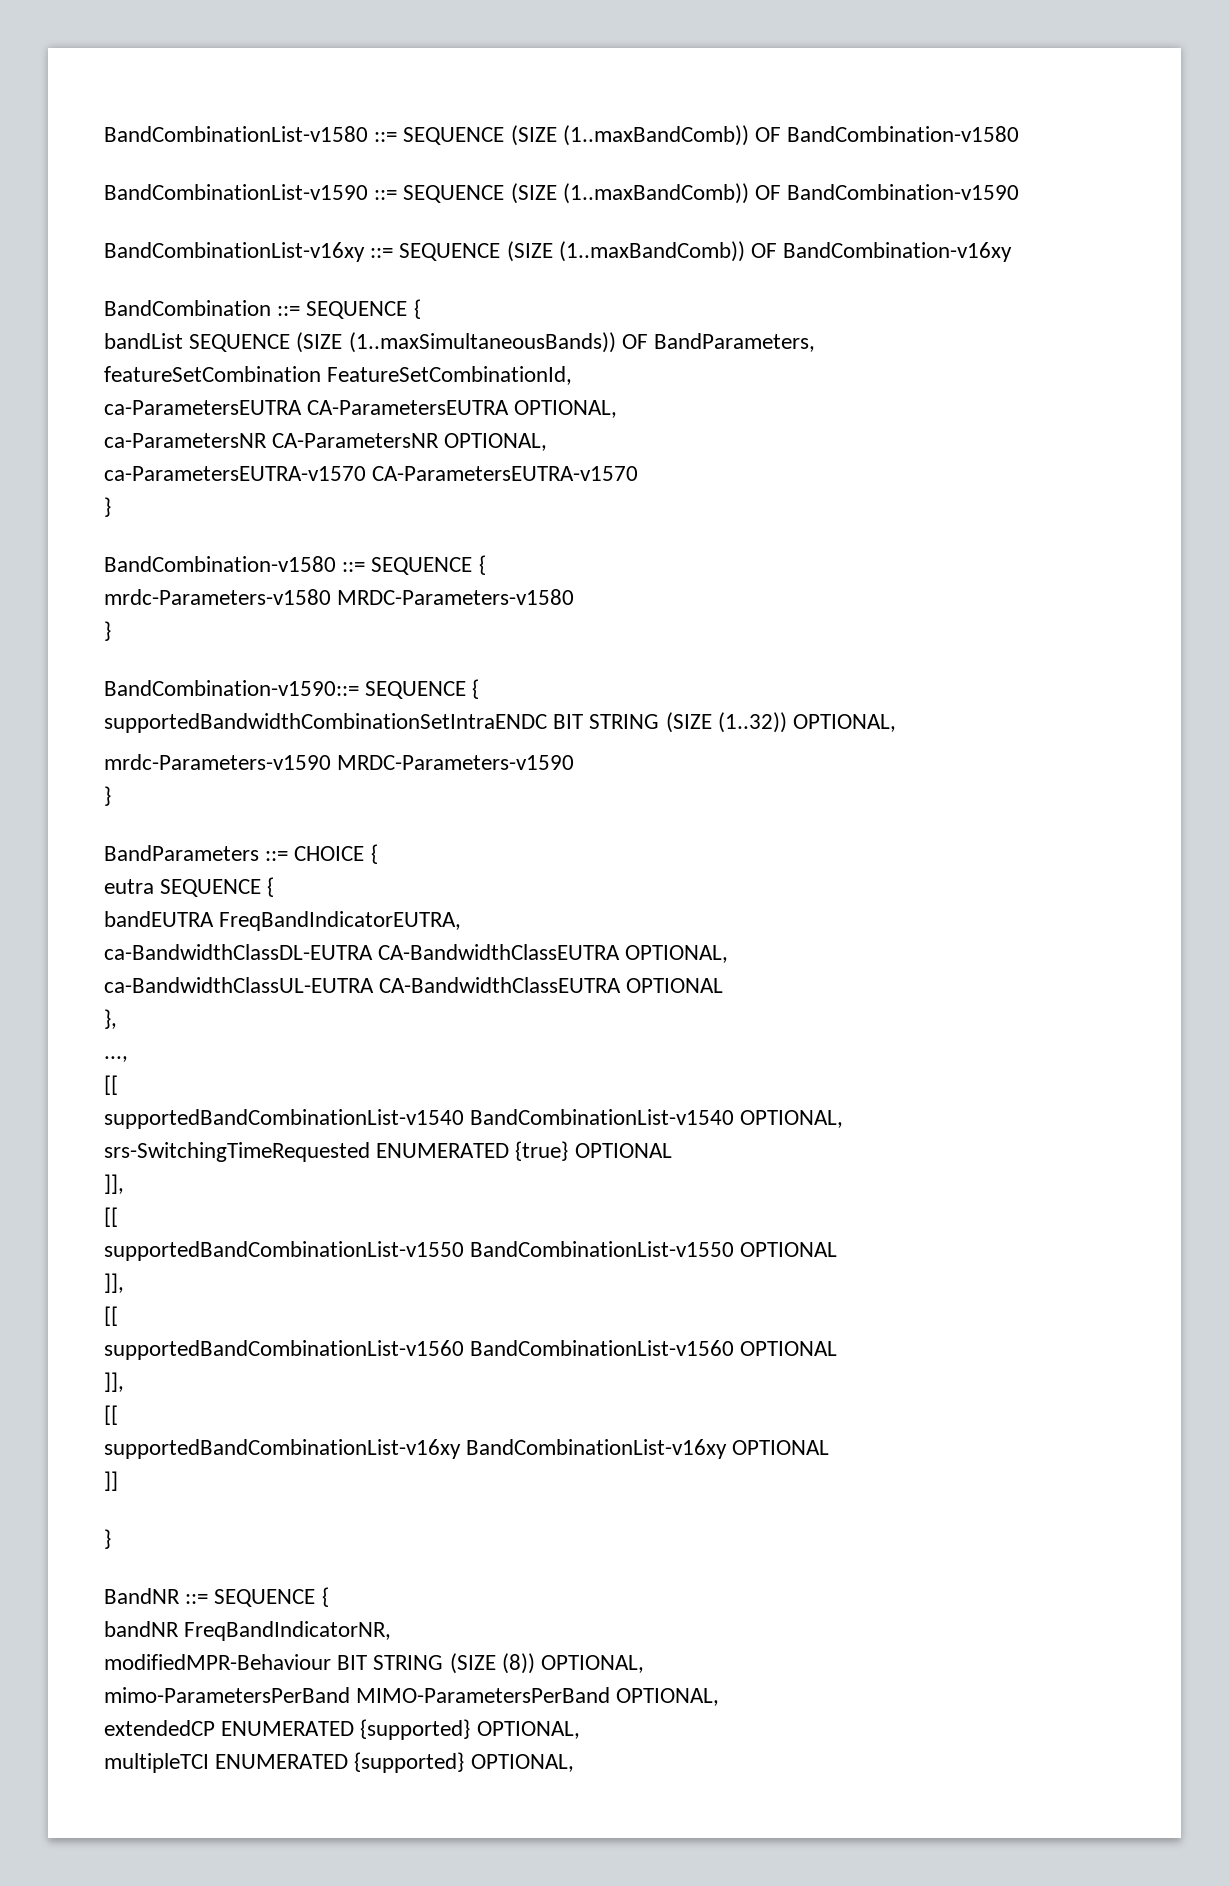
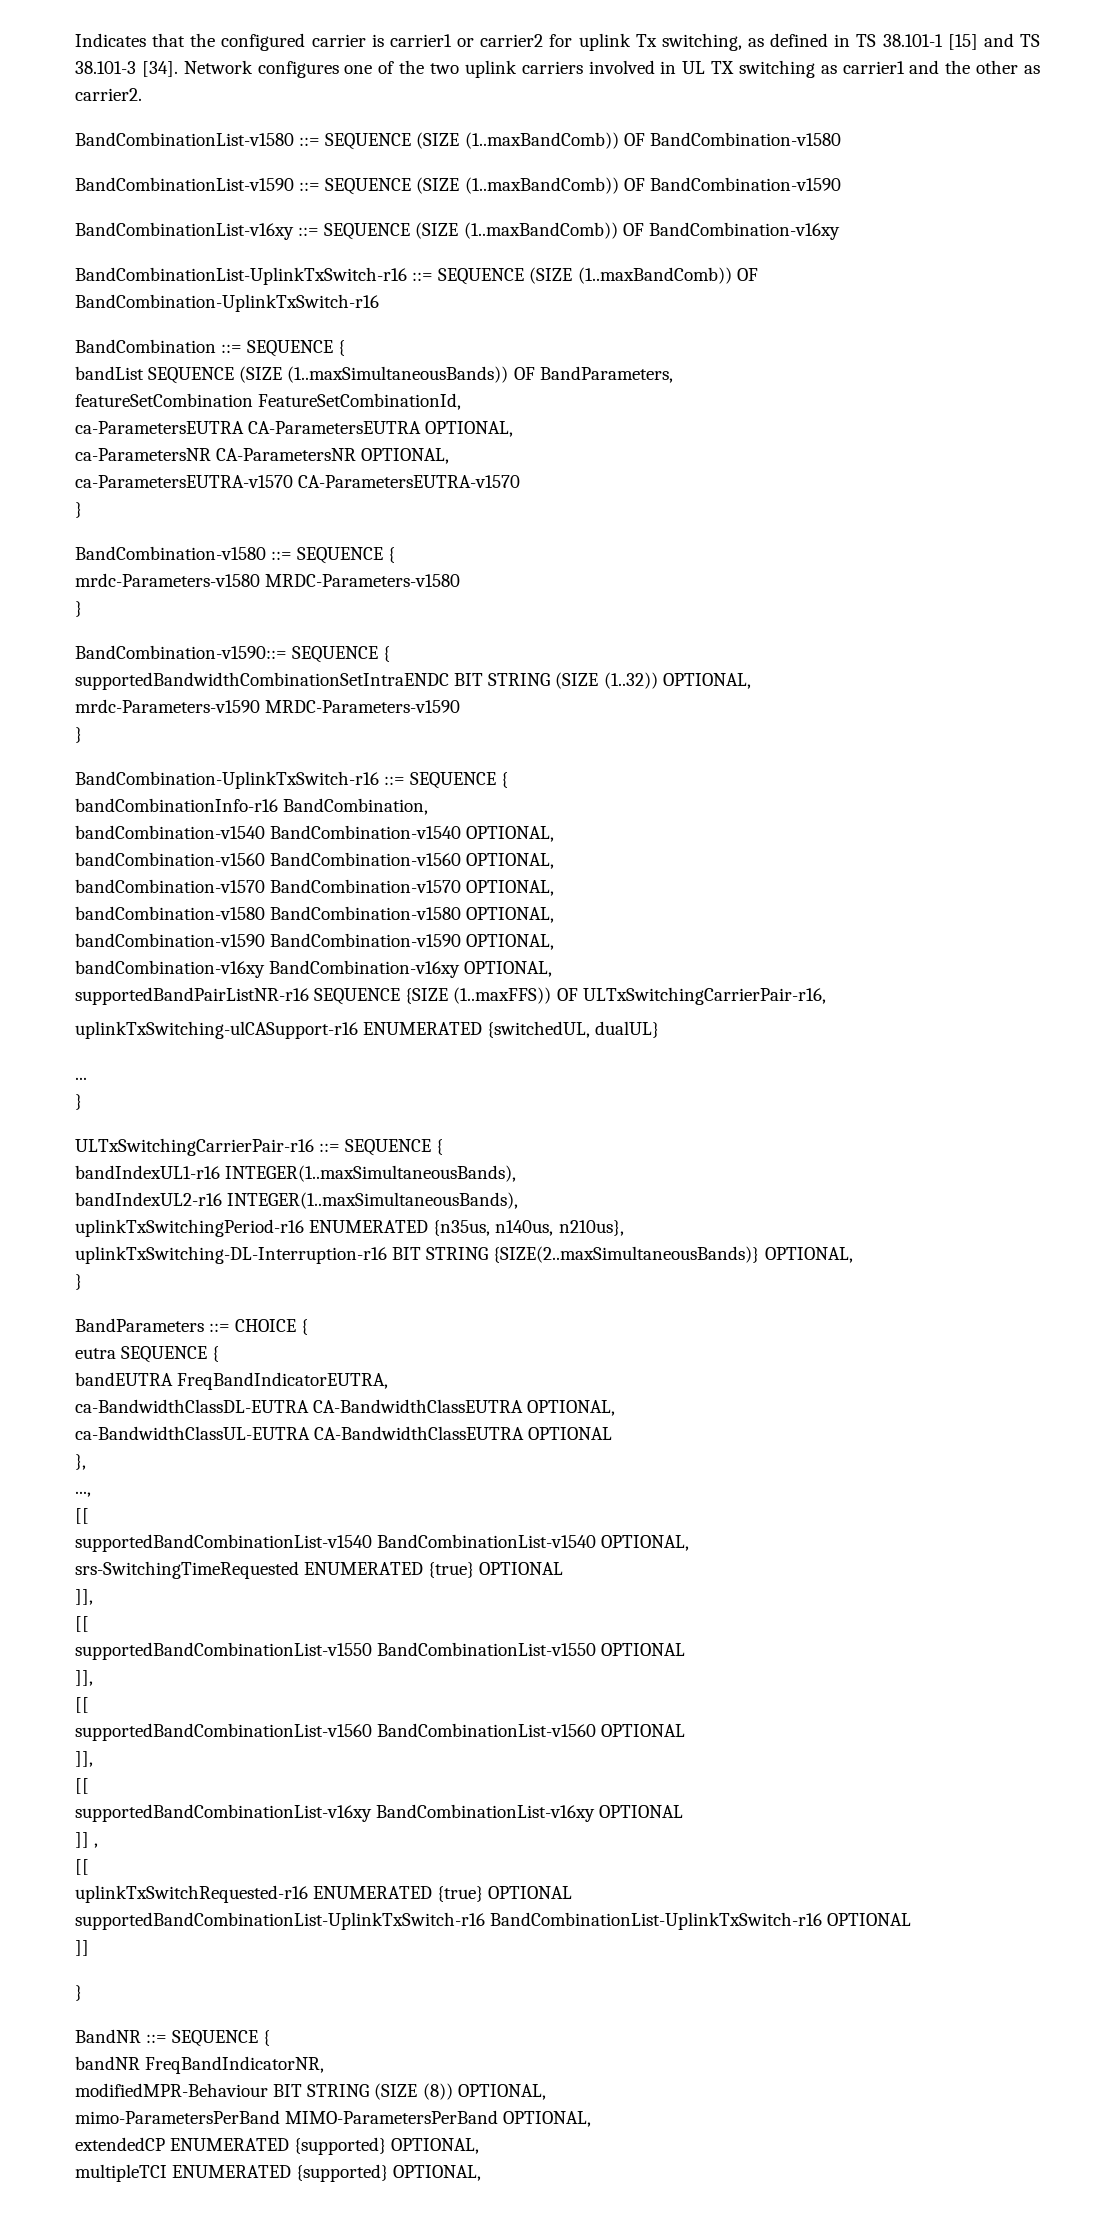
(104, 134) none -> [75,33,1040,51] [75,60,1041,78] [75,88,142,101] Indicates that the configured carrier is carrier1 or carrier2 for uplink Tx switching, as defined in TS 38.101-1 [15] and TS 38.101-3 [34]. Network configures one of the two uplink carriers involved in UL TX switching as carrier1 and the other as carrier2. //
(1013, 252) none -> [75,267,758,285] [75,294,379,312] // BandCombinationList-UplinkTxSwitch-r16 ::= SEQUENCE (SIZE (1..maxBandComb)) OF BandCombination-UplinkTxSwitch-r16
(111, 796) none -> [75,771,509,789] [75,798,429,815] [75,825,555,842] [75,852,555,869] [75,879,555,896] [75,906,555,923] [75,933,555,950] [75,960,553,978] [75,987,826,1005] [75,1021,660,1039] [75,1077,87,1080] [75,1094,82,1110] [75,1138,444,1156] [75,1165,517,1182] [75,1192,519,1209] [75,1219,624,1237] [75,1246,853,1264] [75,1274,82,1290] // BandCombination-UplinkTxSwitch-r16 ::= SEQUENCE { // bandCombinationInfo-r16 BandCombination, // bandCombination-v1540 BandCombination-v1540 OPTIONAL, // bandCombination-v1560 BandCombination-v1560 OPTIONAL, // bandCombination-v1570 BandCombination-v1570 OPTIONAL, // bandCombination-v1580 BandCombination-v1580 OPTIONAL, // bandCombination-v1590 BandCombination-v1590 OPTIONAL, // bandCombination-v16xy BandCombination-v16xy OPTIONAL, // supportedBandPairListNR-r16 SEQUENCE {SIZE (1..maxFFS)) OF ULTxSwitchingCarrierPair-r16, // uplinkTxSwitching-ulCASupport-r16 ENUMERATED {switchedUL, dualUL} // ... // } // ULTxSwitchingCarrierPair-r16 ::= SEQUENCE { // bandIndexUL1-r16 INTEGER(1..maxSimultaneousBands), // bandIndexUL2-r16 INTEGER(1..maxSimultaneousBands), // uplinkTxSwitchingPeriod-r16 ENUMERATED {n35us, n140us, n210us}, // uplinkTxSwitching-DL-Interruption-r16 BIT STRING {SIZE(2..maxSimultaneousBands)} OPTIONAL, // }
(830, 1447) none -> [75,1832,99,1848] [75,1859,89,1875] [75,1885,573,1903] [75,1912,912,1930] // ]] , // [[ // uplinkTxSwitchRequested-r16 ENUMERATED {true} OPTIONAL // supportedBandCombinationList-UplinkTxSwitch-r16 BandCombinationList-UplinkTxSwitch-r16 OPTIONAL

